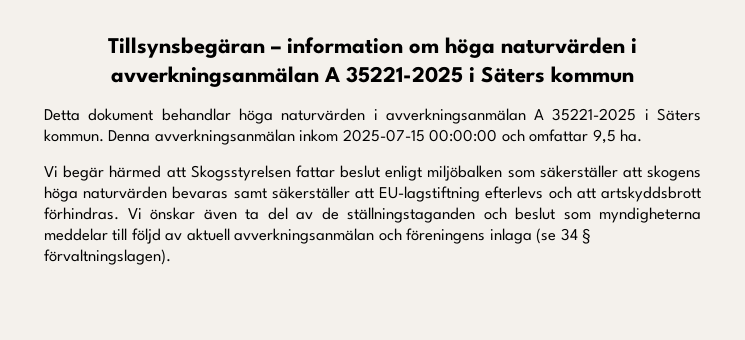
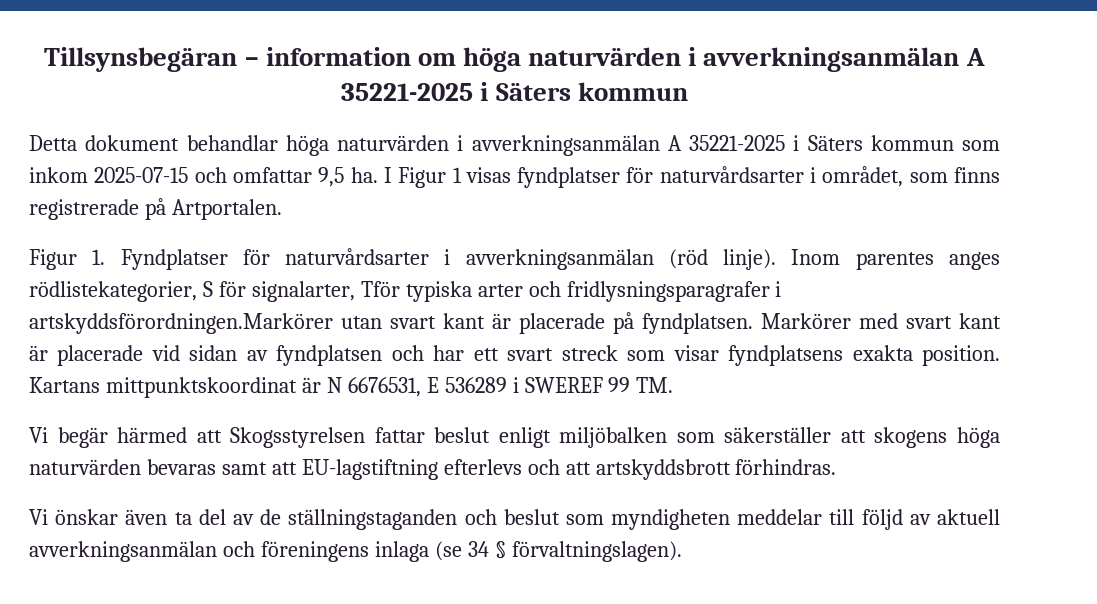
[44,129,295,145] kommun. Denna avverkningsanmälan -> [870,135,1000,151] kommun som
[429,129,498,142] 00:00:00 -> (189, 175) none
(643, 135) none -> [383,166,1000,188] [29,198,282,220] [29,248,1000,270] [29,281,782,302] [29,312,1001,334] [29,345,1001,366] [29,377,674,398] I Figur 1 visas fyndplatser för naturvårdsarter i området, som finns registrerade på Artportalen. // Figur 1. Fyndplatser för naturvårdsarter i avverkningsanmälan (röd linje). Inom parentes anges rödlistekategorier, S för signalarter, Tför typiska arter och fridlysningsparagrafer i artskyddsförordningen.Markörer utan svart kant är placerade på fyndplatsen. Markörer med svart kant är placerade vid sidan av fyndplatsen och har ett svart streck som visar fyndplatsens exakta position. Kartans mittpunktskoordinat är N 6676531, E 536289 i SWEREF 99 TM.
[271,186,350,199] säkerställer -> (267, 468) none
(119, 213) none -> (837, 467) //
[599,207,701,223] myndigheterna -> [611,509,731,530] myndigheten

